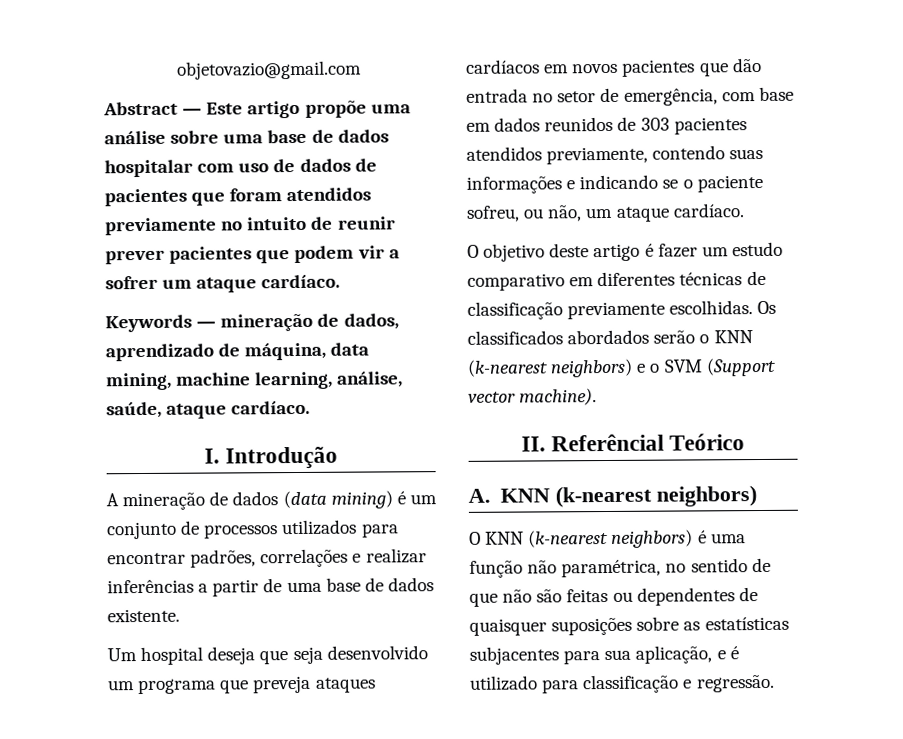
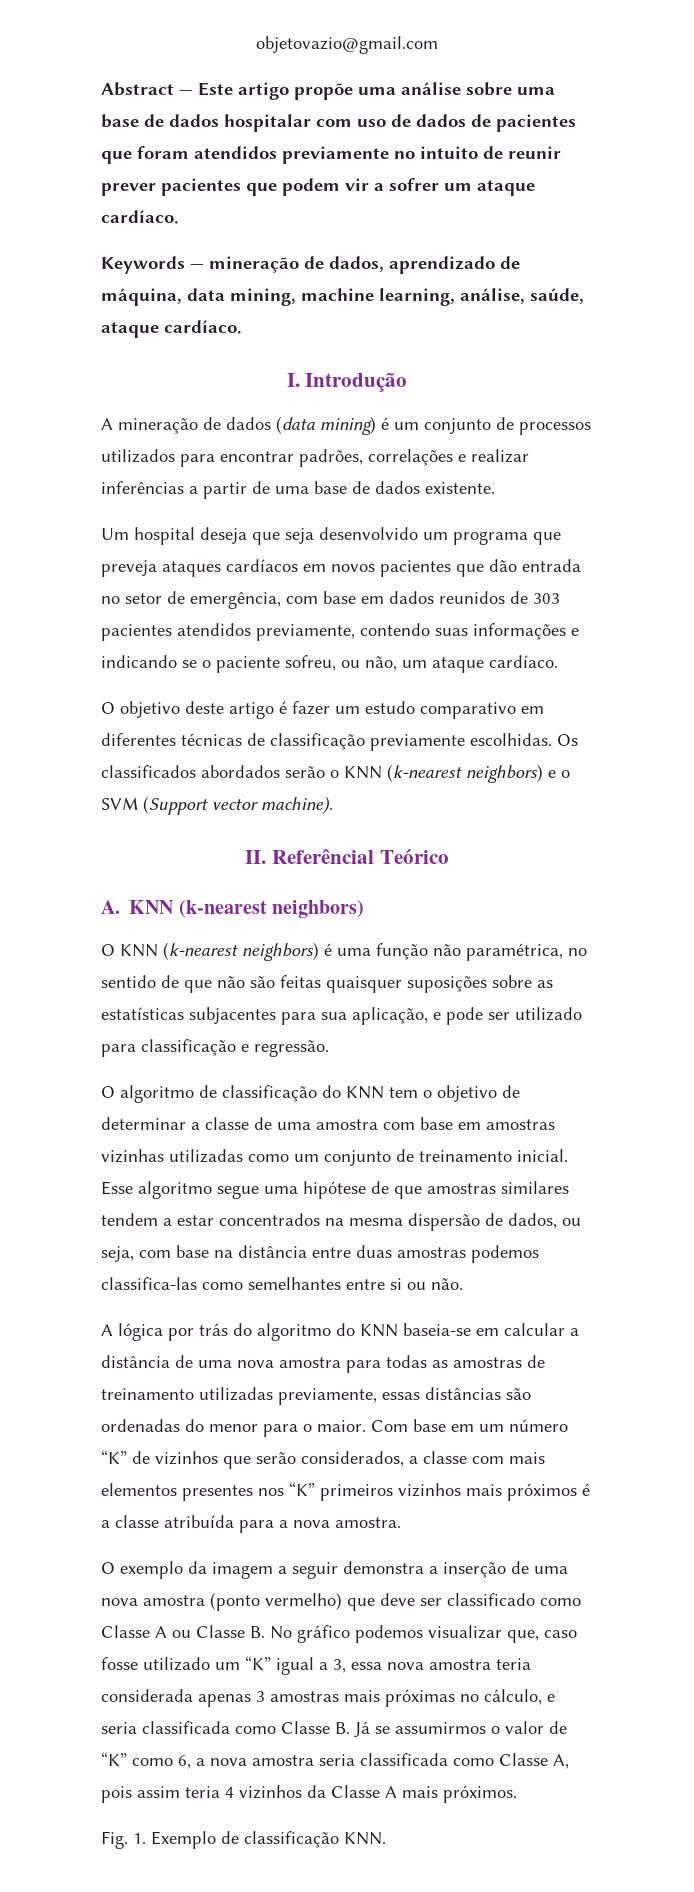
[612,587,758,606] ou dependentes de -> (321, 981) none
[729,646,739,660] é -> [446,1007,510,1025] pode ser
(775, 683) none -> [101,1085,520,1103] [101,1117,555,1130] [101,1149,568,1166] [101,1181,569,1199] [101,1213,581,1231] [101,1245,539,1263] [101,1277,463,1290] [101,1323,579,1341] [101,1355,545,1373] [101,1387,531,1405] [101,1419,568,1437] [101,1450,545,1469] [101,1482,590,1501] [101,1515,401,1533] [101,1561,568,1579] [101,1592,581,1611] [101,1625,577,1643] [101,1656,531,1675] [101,1689,555,1707] [101,1721,567,1738] [101,1752,569,1769] [101,1785,517,1803] [101,1831,386,1849] // O algoritmo de classificação do KNN tem o objetivo de determinar a classe de uma amostra com base em amostras vizinhas utilizadas como um conjunto de treinamento inicial. Esse algoritmo segue uma hipótese de que amostras similares tendem a estar concentrados na mesma dispersão de dados, ou seja, com base na distância entre duas amostras podemos classifica-las como semelhantes entre si ou não. // A lógica por trás do algoritmo do KNN baseia-se em calcular a distância de uma nova amostra para todas as amostras de treinamento utilizadas previamente, essas distâncias são ordenadas do menor para o maior. Com base em um número “K” de vizinhos que serão considerados, a classe com mais elementos presentes nos “K” primeiros vizinhos mais próximos é a classe atribuída para a nova amostra. // O exemplo da imagem a seguir demonstra a inserção de uma nova amostra (ponto vermelho) que deve ser classificado como Classe A ou Classe B. No gráfico podemos visualizar que, caso fosse utilizado um “K” igual a 3, essa nova amostra teria considerada apenas 3 amostras mais próximas no cálculo, e seria classificada como Classe B. Já se assumirmos o valor de “K” como 6, a nova amostra seria classificada como Classe A, pois assim teria 4 vizinhos da Classe A mais próximos. // Fig. 1. Exemplo de classificação KNN.

